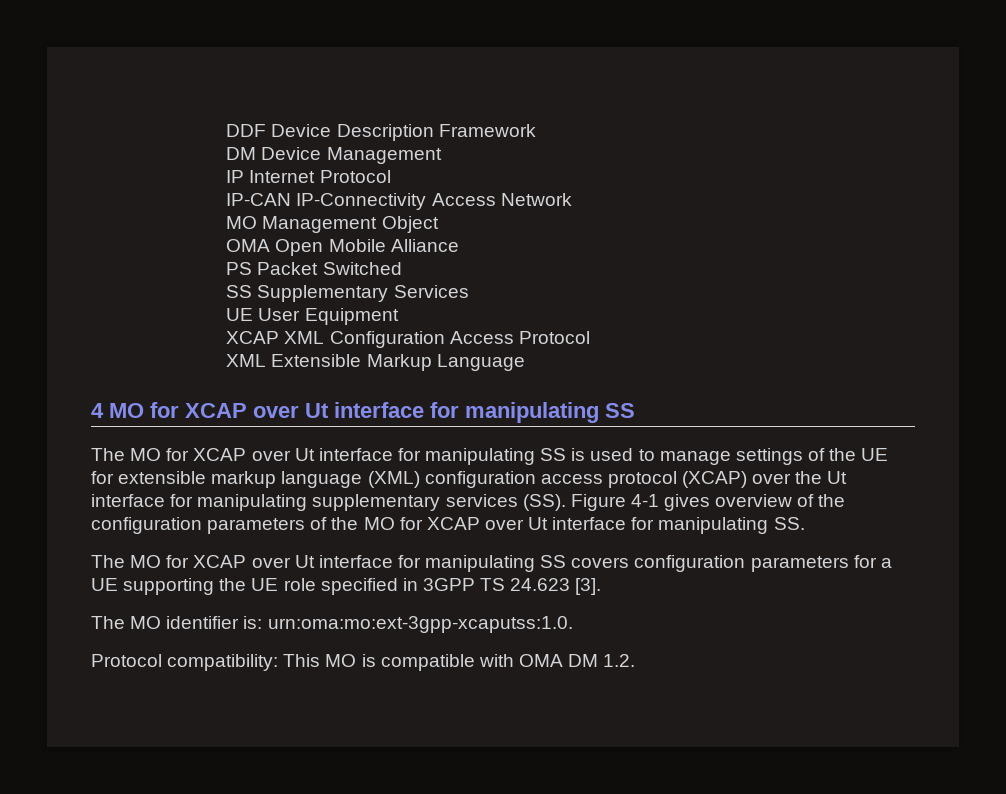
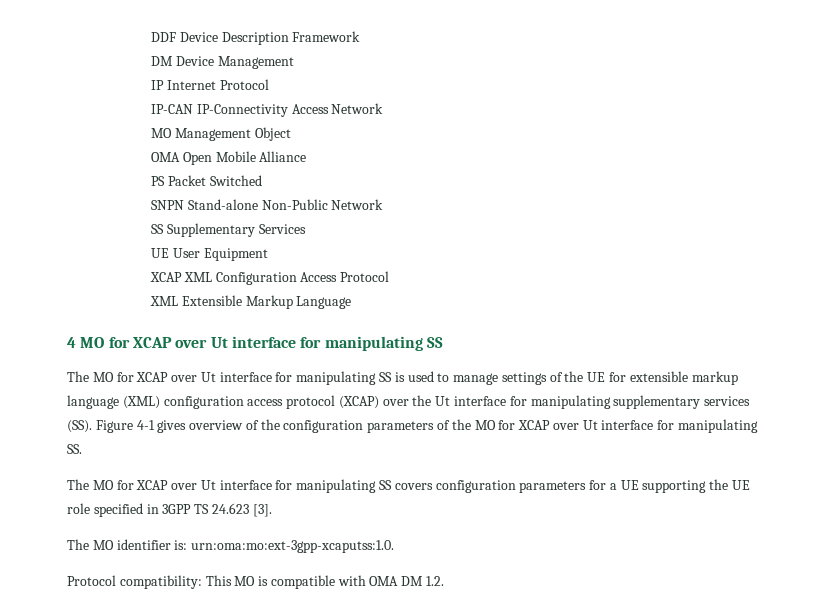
(402, 268) none -> [151,199,384,210] // SNPN Stand-alone Non-Public Network

